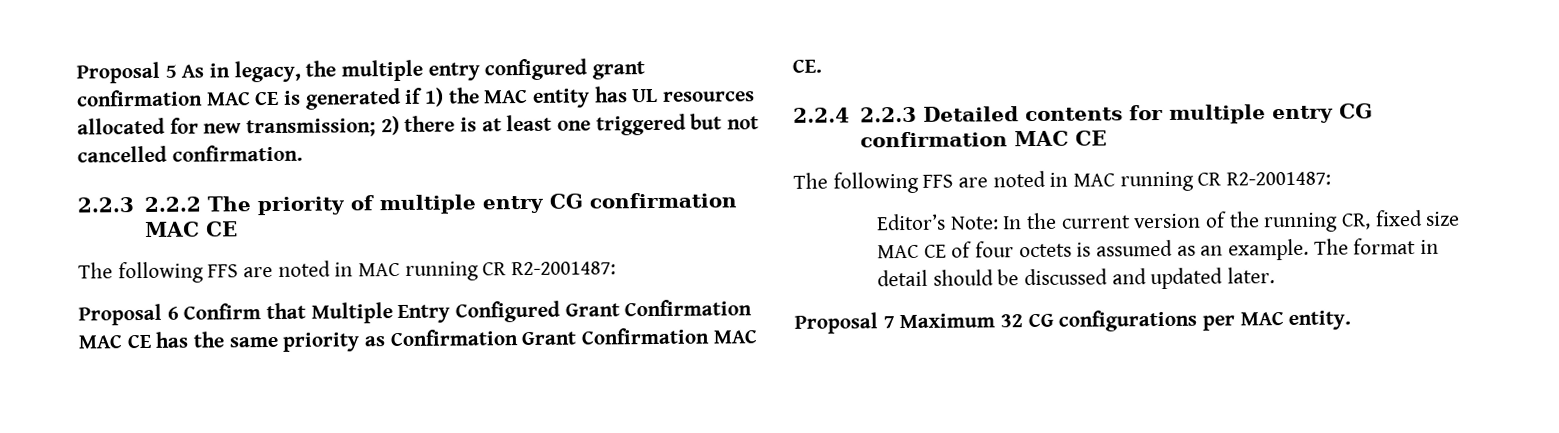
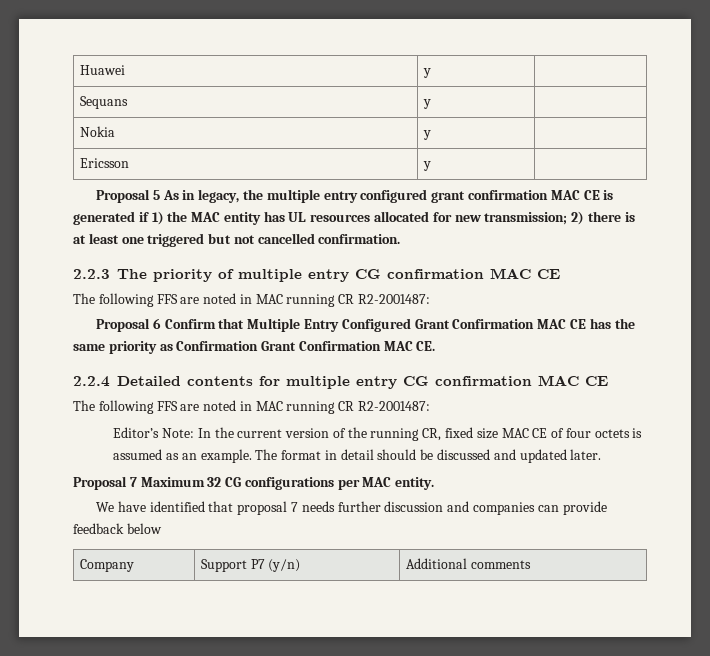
(76, 72) none -> [79,65,125,75] [422,68,431,78] [79,96,128,109] [422,99,431,109] [79,126,115,137] [422,130,431,140] [79,158,129,168] [422,161,431,171] Huawei | y | // Sequans | y | // Nokia | y | // Ericsson | y | //
[143,196,201,212] 2.2.2 -> (110, 274) none
[859,106,917,123] 2.2.3 -> (110, 381) none
(1352, 320) none -> [96,501,607,515] [73,523,162,534] [79,559,134,572] [200,559,301,572] [405,558,531,569] // We have identified that proposal 7 needs further discussion and companies can provide feedback below // Company | Support P7 (y/n) | Additional comments

